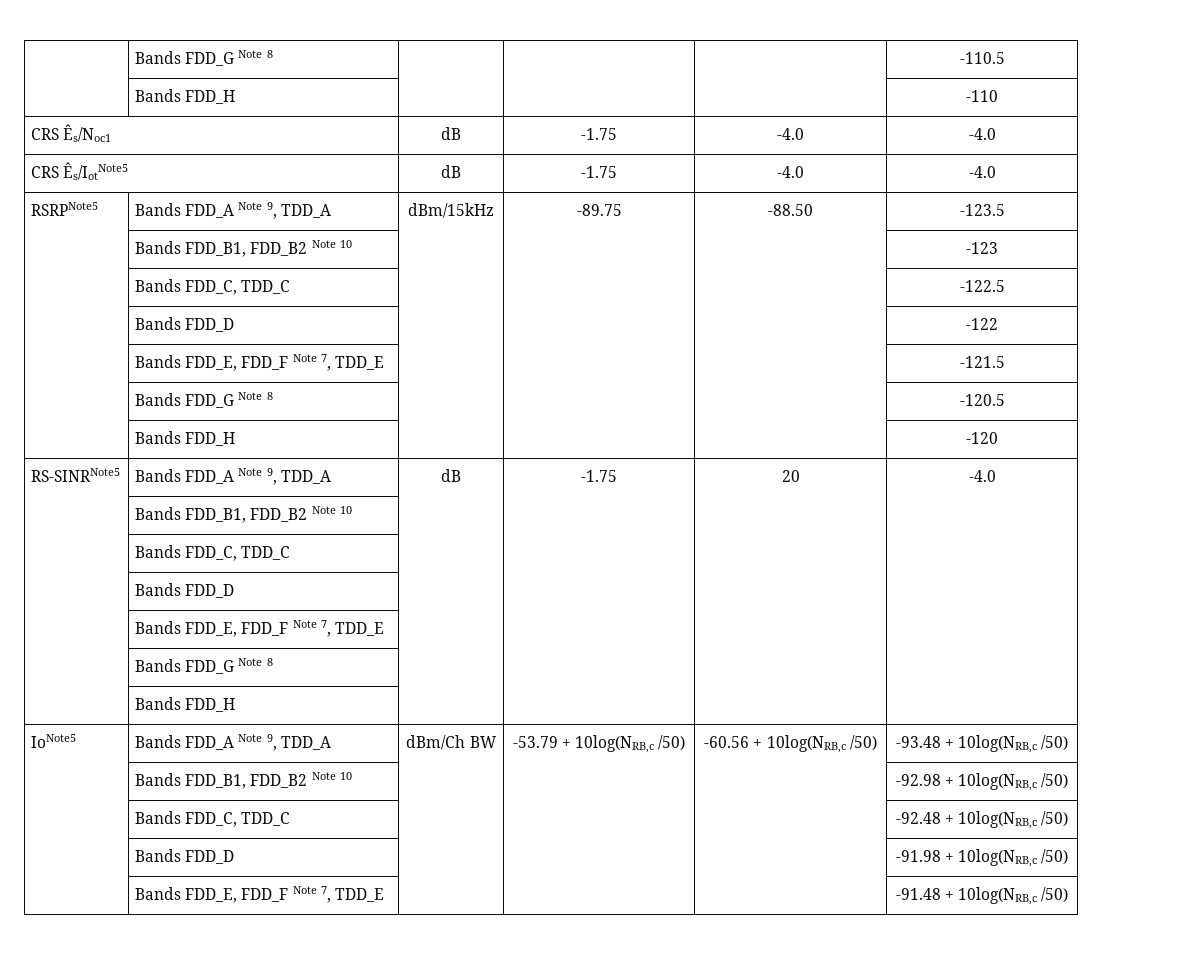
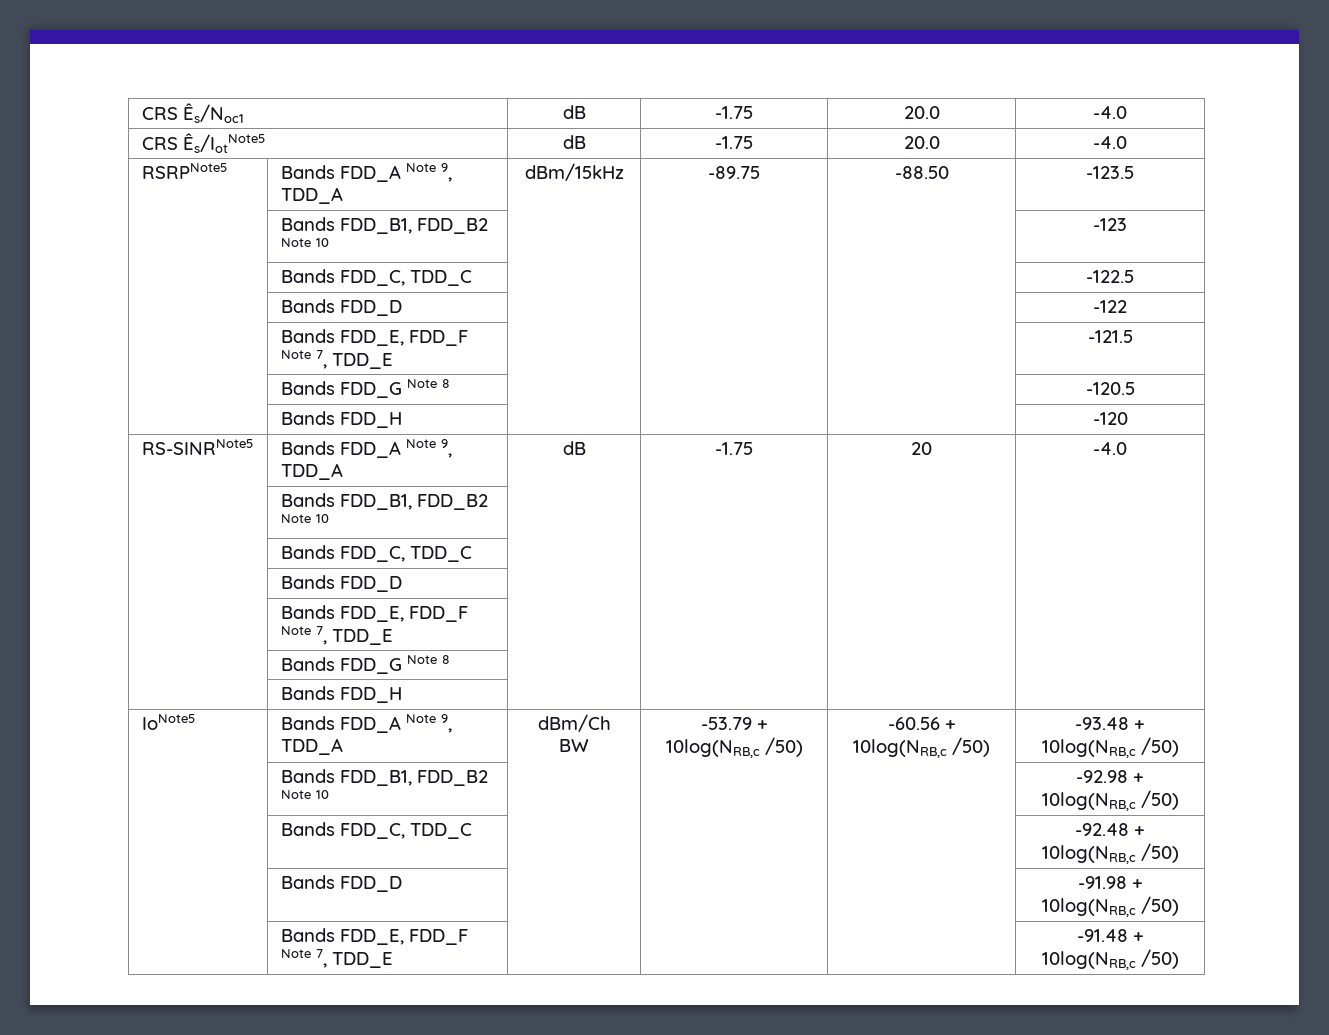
[135,50,273,66] [959,52,1005,64] [135,89,236,104] [966,90,998,102] | Bands FDD_G Note 8 | | | | -110.5 // | Bands FDD_H | | | | -110 // -> (141, 113) none
[777,128,804,140] -4.0 -> [903,106,940,119] 20.0
[777,166,804,178] -4.0 -> [903,136,940,149] 20.0

